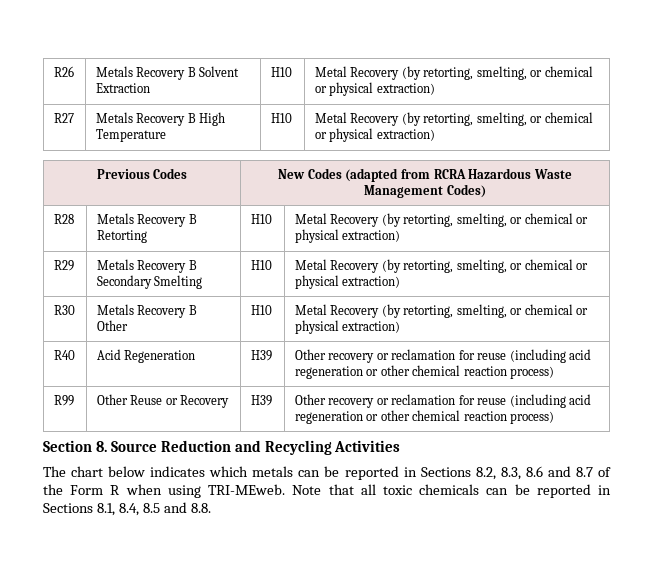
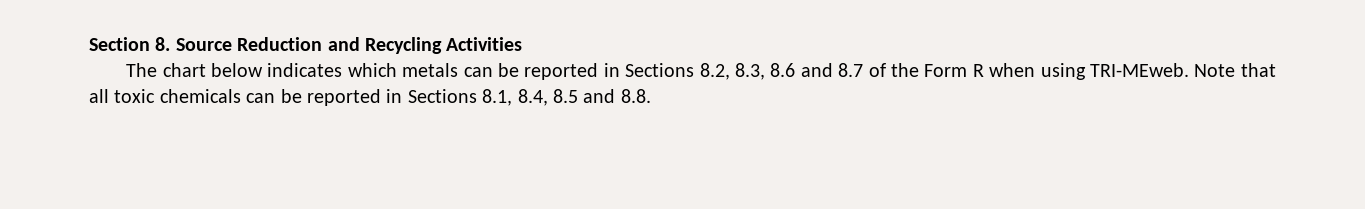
[53,66,74,77] [95,66,240,80] [95,83,150,93] [270,67,292,77] [314,66,593,80] [314,82,435,96] [53,113,74,123] [95,112,226,126] [95,129,166,142] [270,113,292,123] [314,112,593,126] [314,128,435,142] [96,168,188,179] [278,168,572,182] [364,184,486,198] [53,214,74,224] [96,213,197,227] [96,230,147,243] [250,214,272,224] [294,213,589,227] [294,229,401,243] [53,260,74,271] [96,259,197,273] [96,275,203,289] [250,260,272,270] [294,259,589,273] [294,275,401,289] [53,305,75,315] [96,304,197,318] [96,320,128,331] [250,305,272,315] [294,304,589,318] [294,320,401,334] [53,350,75,360] [96,349,196,363] [250,350,272,361] [294,349,592,363] [294,365,555,379] [53,395,74,406] [96,394,230,408] [250,395,272,406] [294,394,592,408] [294,410,555,424] R26 | Metals Recovery B Solvent Extraction | H10 | Metal Recovery (by retorting, smelting, or chemical or physical extraction) // R27 | Metals Recovery B High Temperature | H10 | Metal Recovery (by retorting, smelting, or chemical or physical extraction) // Previous Codes | New Codes (adapted from RCRA Hazardous Waste Management Codes) // R28 | Metals Recovery B Retorting | H10 | Metal Recovery (by retorting, smelting, or chemical or physical extraction) // R29 | Metals Recovery B Secondary Smelting | H10 | Metal Recovery (by retorting, smelting, or chemical or physical extraction) // R30 | Metals Recovery B Other | H10 | Metal Recovery (by retorting, smelting, or chemical or physical extraction) // R40 | Acid Regeneration | H39 | Other recovery or reclamation for reuse (including acid regeneration or other chemical reaction process) // R99 | Other Reuse or Recovery | H39 | Other recovery or reclamation for reuse (including acid regeneration or other chemical reaction process) // -> (89, 44) none

